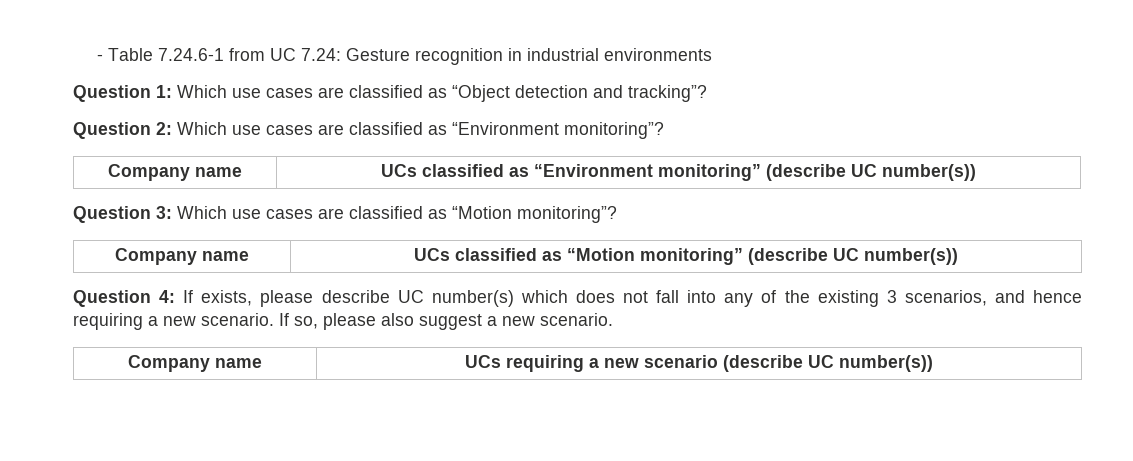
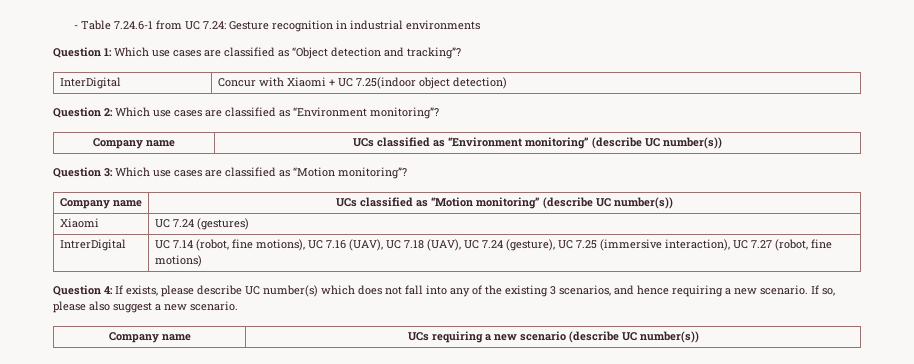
(707, 93) none -> [59,77,121,89] [217,77,507,89] // InterDigital | Concur with Xiaomi + UC 7.25(indoor object detection)
(958, 256) none -> [59,218,99,228] [154,218,249,230] [59,239,126,251] [154,239,832,251] [154,255,202,267] // Xiaomi | UC 7.24 (gestures) // IntrerDigital | UC 7.14 (robot, fine motions), UC 7.16 (UAV), UC 7.18 (UAV), UC 7.24 (gesture), UC 7.25 (immersive interaction), UC 7.27 (robot, fine motions)

